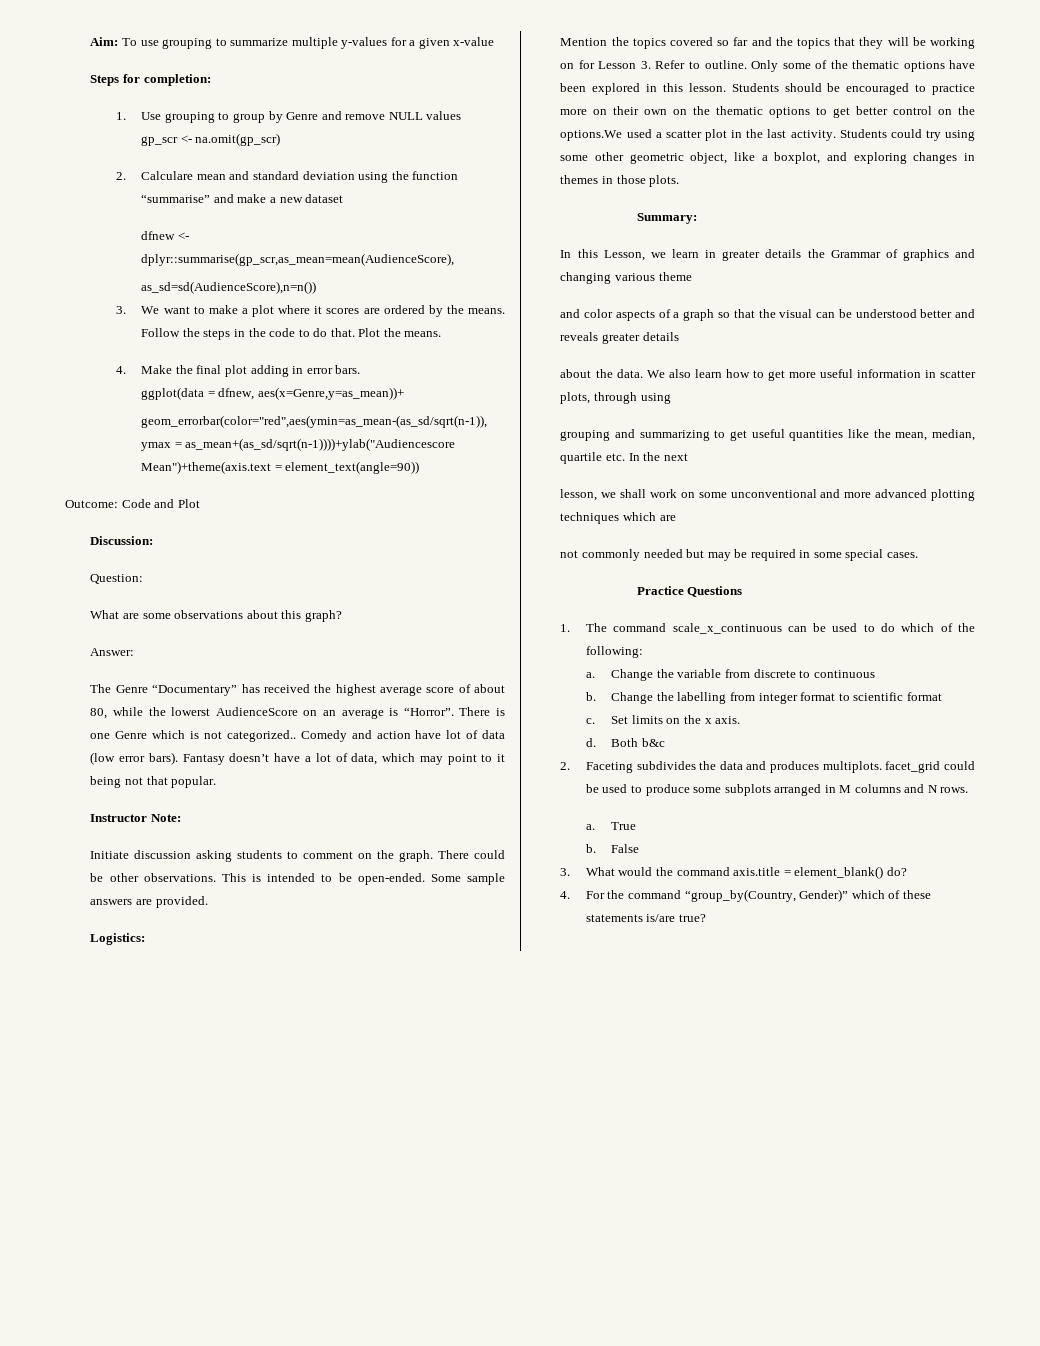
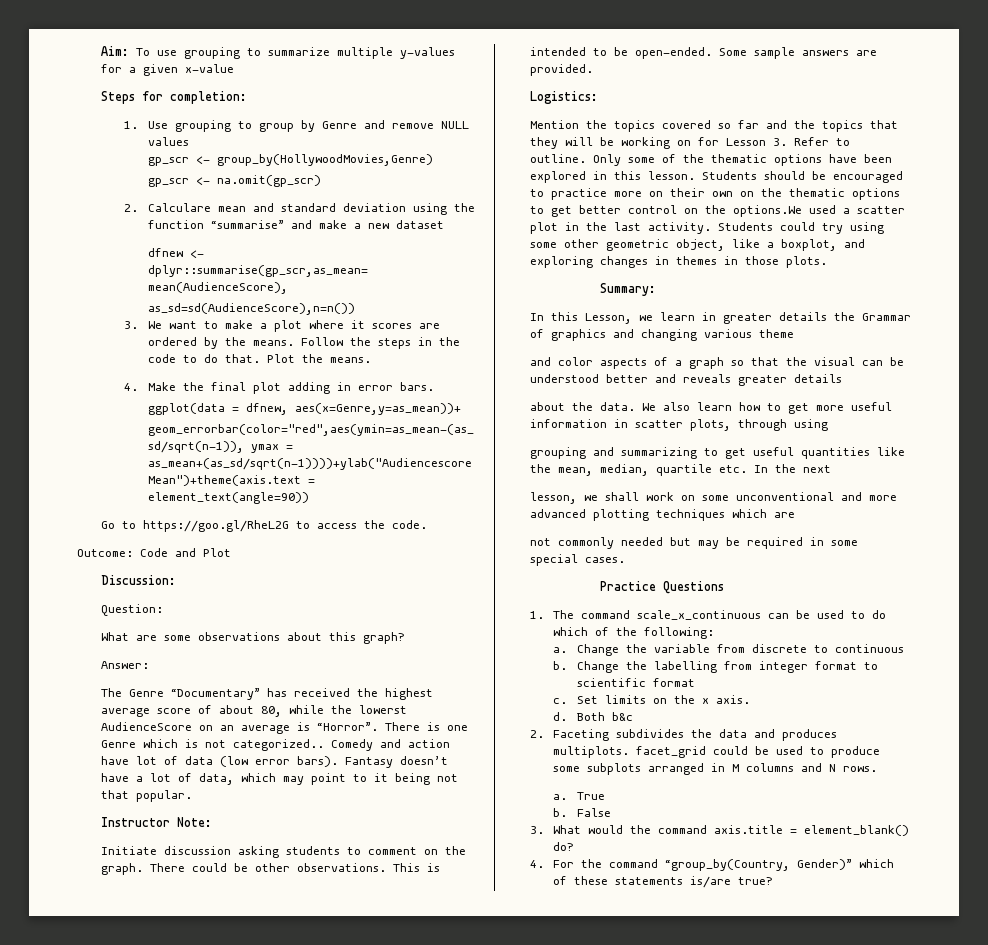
(462, 115) none -> [147,154,433,166] // gp_scr <- group_by(HollywoodMovies,Genre)
(420, 467) none -> [100,520,427,532] // Go to https://goo.gl/RheL2G to access the code.

